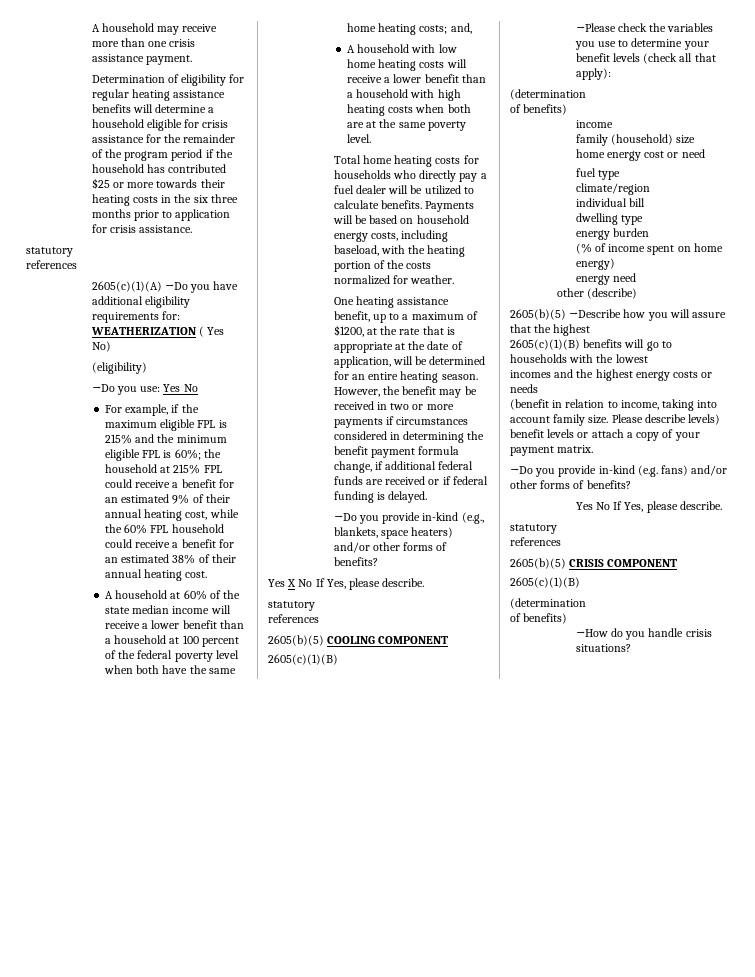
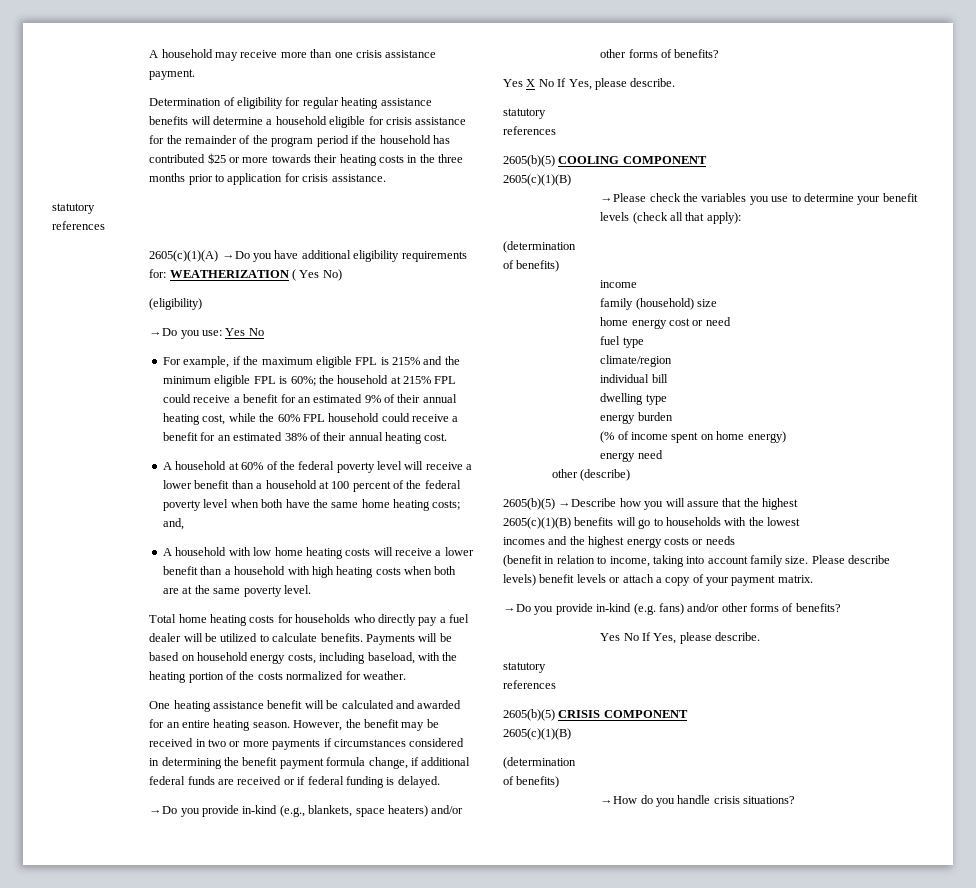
[193,195,208,203] six -> (435, 158) none
[104,605,210,614] state median income -> [298,461,403,473] federal poverty level
[333,311,478,323] [333,325,455,337] [333,341,463,353] [333,356,486,368] benefit, up to a maximum of $1200, at the rate that is appropriate at the date of application, will be determined -> [267,700,462,709] benefit will be calculated and awarded

